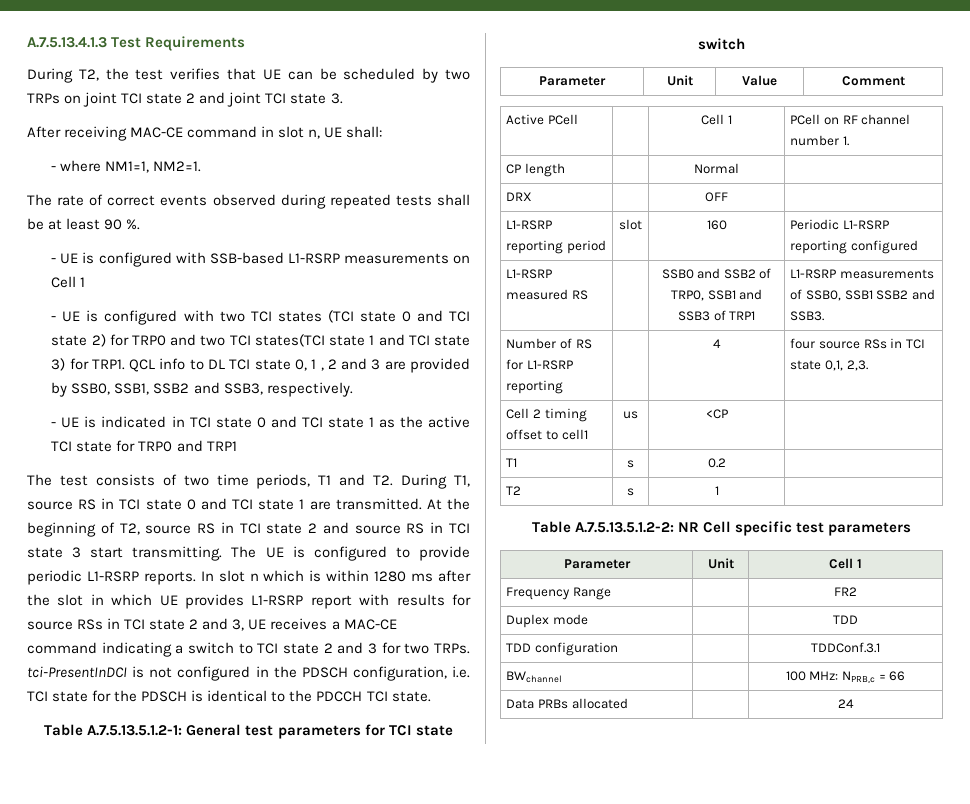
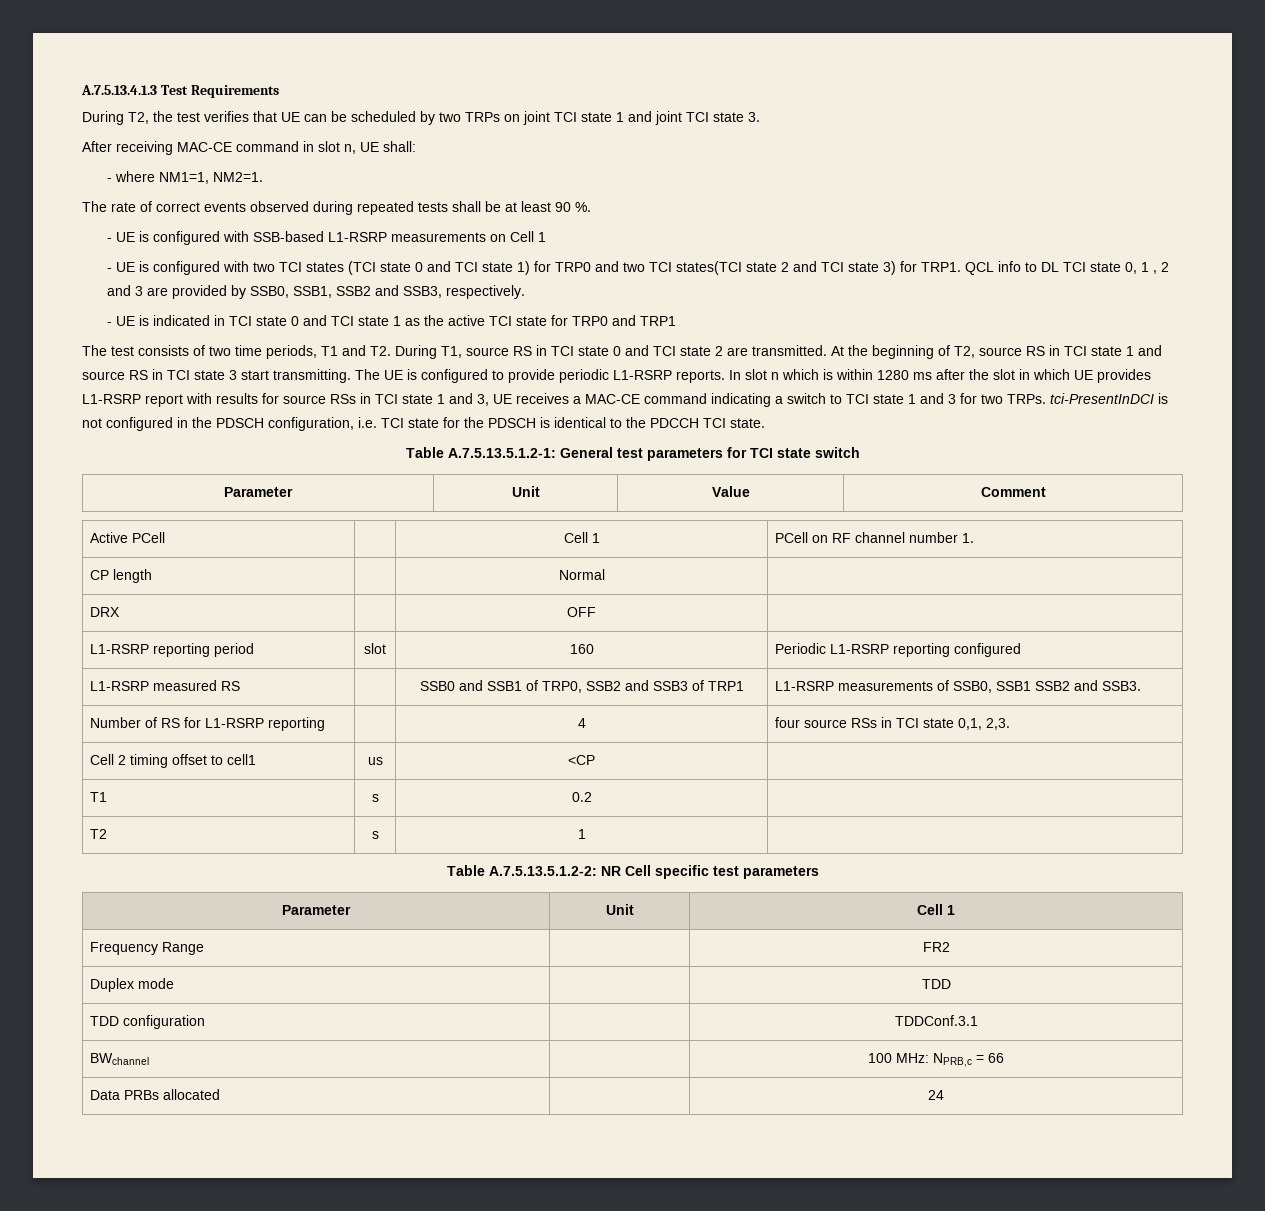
[186,93,196,103] 2 -> [616,112,624,122] 1
[91,334,106,347] 2) -> [517,261,531,275] 1)
[369,335,375,345] 1 -> [781,262,790,272] 2
[299,499,305,509] 1 -> [715,346,723,356] 2
[308,523,318,533] 2 -> [1126,346,1134,356] 1
[189,619,199,629] 2 -> [437,394,445,404] 1
[323,643,333,653] 2 -> [908,394,916,404] 1
[723,269,756,279] SSB2 -> [486,681,522,691] SSB1
[707,290,736,300] SSB1 -> [585,681,621,691] SSB2

